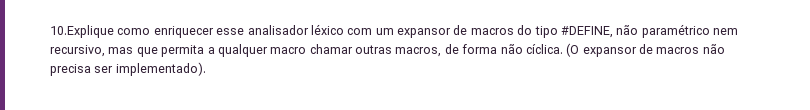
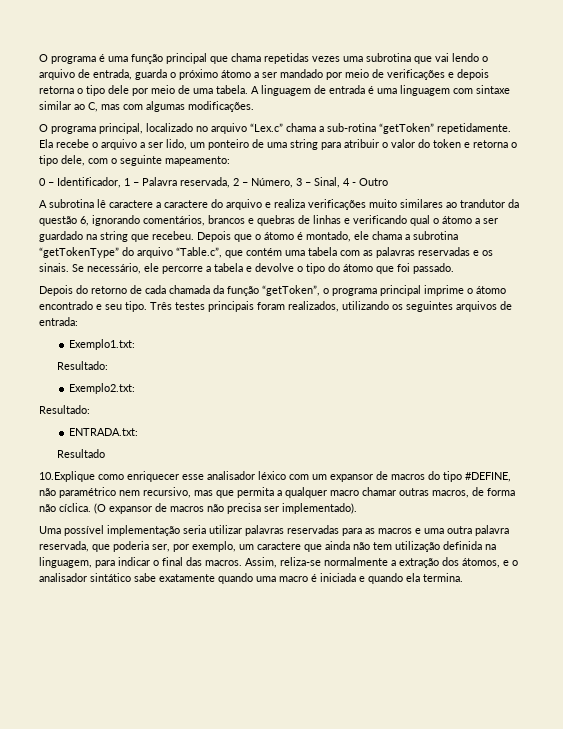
(50, 31) none -> [39,53,488,64] [39,69,489,80] [39,85,510,96] [39,101,254,112] [39,123,511,134] [39,139,517,150] [39,155,230,166] [39,177,388,188] [39,199,519,210] [39,215,498,226] [39,231,458,242] [39,247,493,258] [39,263,454,274] [39,285,506,296] [39,301,512,312] [39,317,78,326] [69,339,136,350] [57,361,109,370] [69,383,136,394] [39,405,90,414] [69,428,139,436] [57,449,106,458] O programa é uma função principal que chama repetidas vezes uma subrotina que vai lendo o arquivo de entrada, guarda o próximo átomo a ser mandado por meio de verificações e depois retorna o tipo dele por meio de uma tabela. A linguagem de entrada é uma linguagem com sintaxe similar ao C, mas com algumas modificações. // O programa principal, localizado no arquivo “Lex.c” chama a sub-rotina “getToken” repetidamente. Ela recebe o arquivo a ser lido, um ponteiro de uma string para atribuir o valor do token e retorna o tipo dele, com o seguinte mapeamento: // 0 – Identificador, 1 – Palavra reservada, 2 – Número, 3 – Sinal, 4 - Outro // A subrotina lê caractere a caractere do arquivo e realiza verificações muito similares ao trandutor da questão 6, ignorando comentários, brancos e quebras de linhas e verificando qual o átomo a ser guardado na string que recebeu. Depois que o átomo é montado, ele chama a subrotina “getTokenType” do arquivo “Table.c”, que contém uma tabela com as palavras reservadas e os sinais. Se necessário, ele percorre a tabela e devolve o tipo do átomo que foi passado. // Depois do retorno de cada chamada da função “getToken”, o programa principal imprime o átomo encontrado e seu tipo. Três testes principais foram realizados, utilizando os seguintes arquivos de entrada: // Exemplo1.txt: // Resultado: // Exemplo2.txt: // Resultado: // ENTRADA.txt: // Resultado //
(206, 69) none -> [39,525,509,536] [39,541,496,552] [39,557,518,568] [39,573,463,584] // Uma possível implementação seria utilizar palavras reservadas para as macros e uma outra palavra reservada, que poderia ser, por exemplo, um caractere que ainda não tem utilização definida na linguagem, para indicar o final das macros. Assim, reliza-se normalmente a extração dos átomos, e o analisador sintático sabe exatamente quando uma macro é iniciada e quando ela termina.

